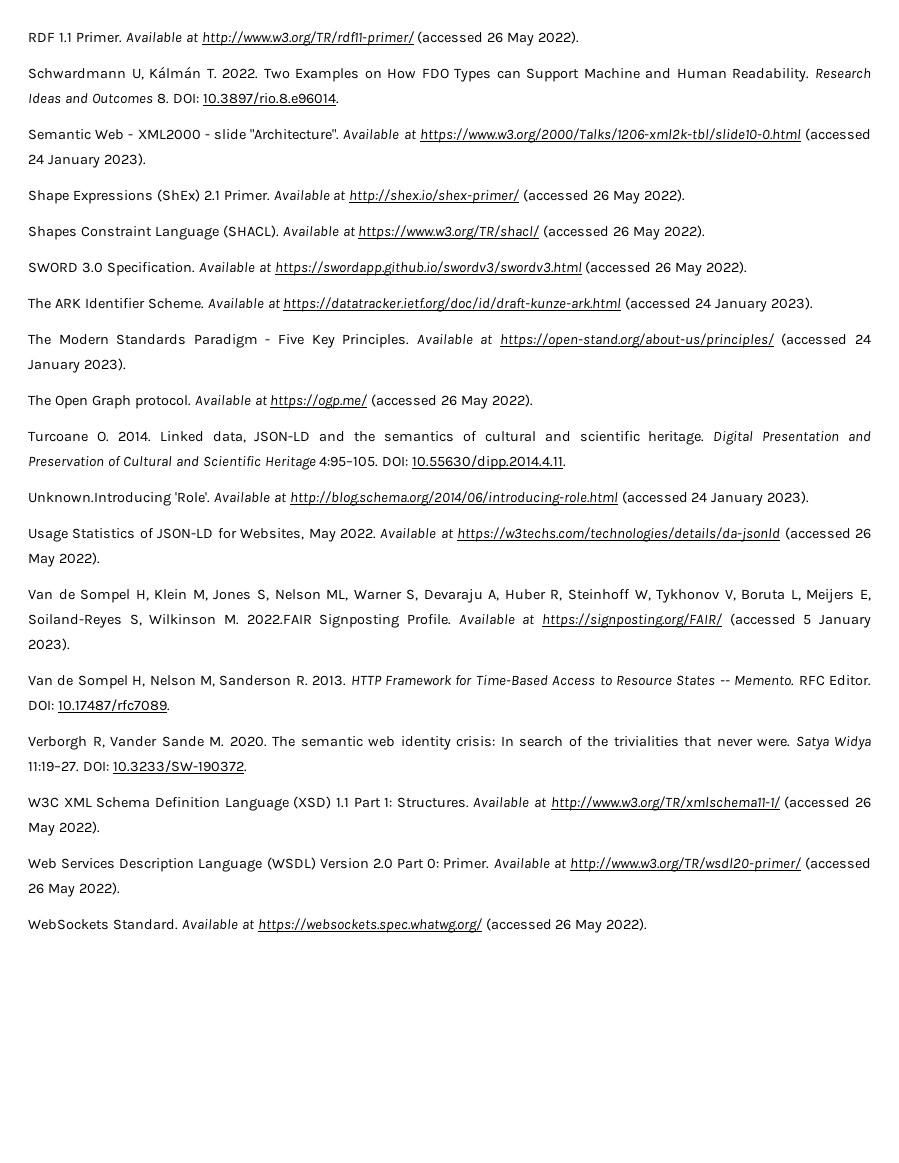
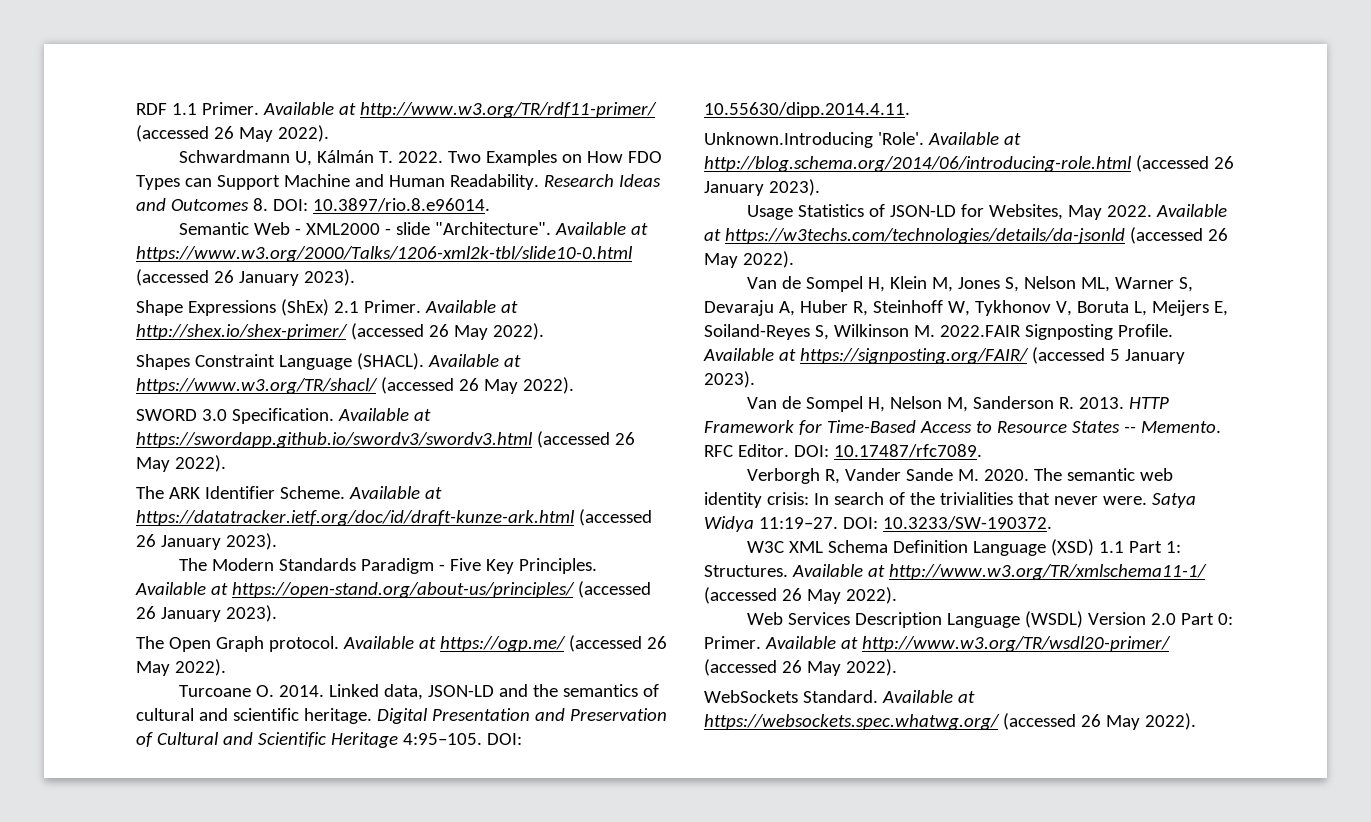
[28,154,44,164] 24 -> [213,270,234,283] 26
[695,298,712,308] 24 -> [136,534,156,547] 26
[855,334,871,344] 24 -> [136,606,156,619] 26
[691,492,708,502] 24 -> [1213,156,1234,169] 26

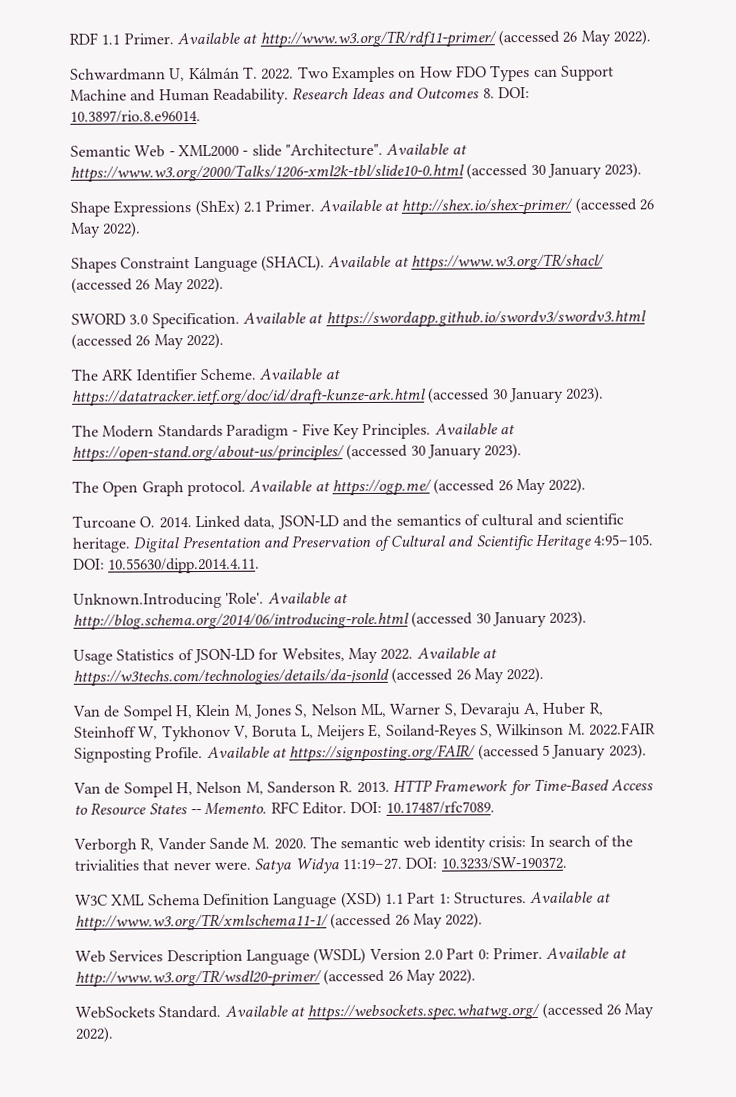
[213,270,234,283] 26 -> [530,164,546,175] 30
[136,534,156,547] 26 -> [492,389,508,400] 30
[136,606,156,619] 26 -> [410,445,426,456] 30
[1213,156,1234,169] 26 -> [475,613,491,624] 30

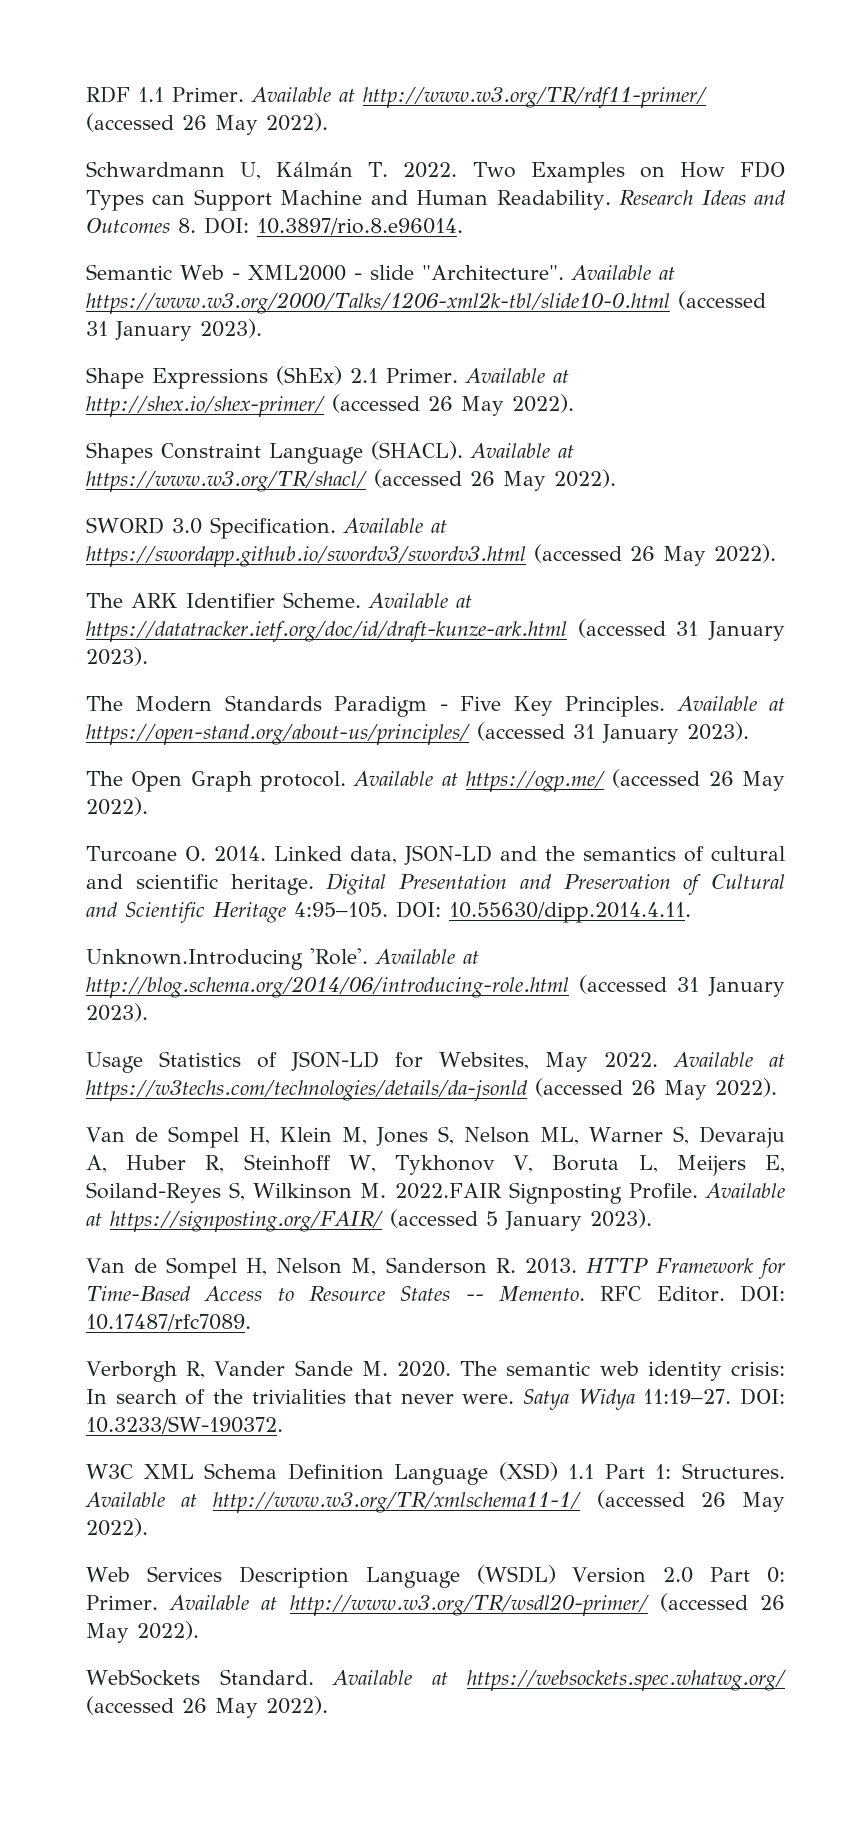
[530,164,546,175] 30 -> [86,321,108,336] 31
[492,389,508,400] 30 -> [676,621,699,636] 31
[410,445,426,456] 30 -> [573,724,595,739] 31
[475,613,491,624] 30 -> [677,977,699,992] 31

